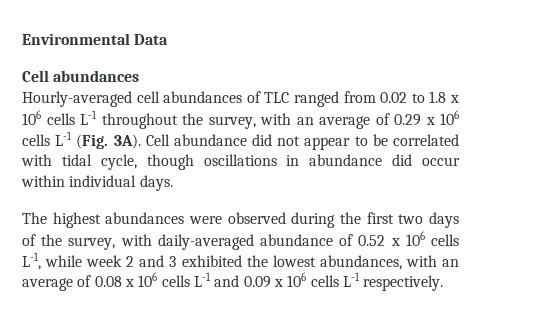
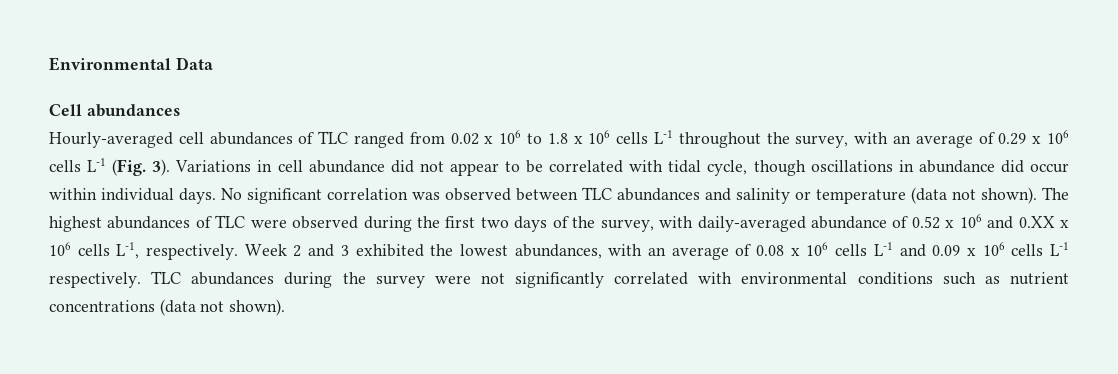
(408, 97) none -> [484,130,522,144] x 106
[113,134,170,149] 3A). Cell -> [152,159,303,176] 3). Variations in cell
(173, 183) // -> [221,187,1037,204] No significant correlation was observed between TLC abundances and salinity or temperature (data not shown).
(185, 218) none -> [195,215,246,228] of TLC
[430,234,459,246] [22,252,123,270] cells L-1, while week -> [987,216,1069,229] [49,242,287,260] and 0.XX x 106 cells L-1, respectively. Week
(444, 283) none -> [151,271,1069,288] [49,299,286,316] TLC abundances during the survey were not significantly correlated with environmental conditions such as nutrient concentrations (data not shown).

